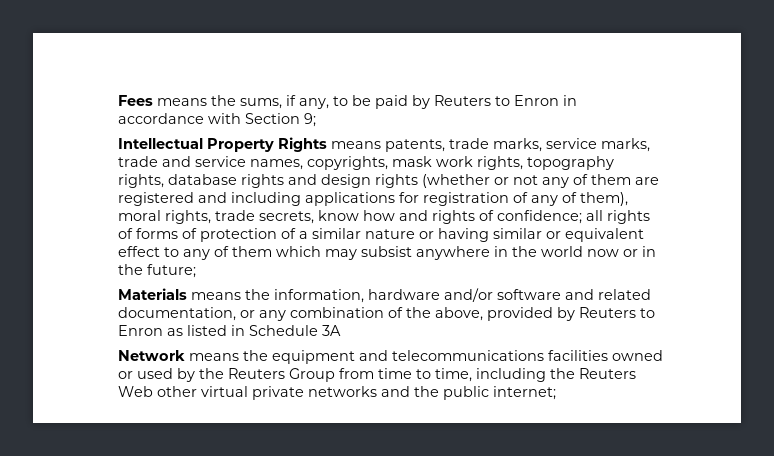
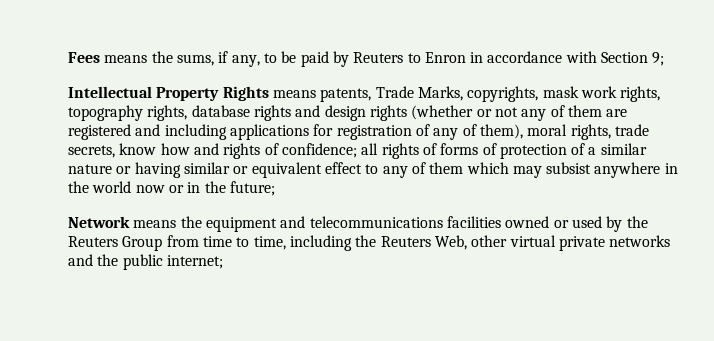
[449,138,651,152] [118,156,304,170] trade marks, service marks, trade and service names, -> [375,86,463,101] Trade Marks,
[118,288,652,303] [118,307,656,321] [118,325,342,336] // Materials means the information, hardware and/or software and related documentation, or any combination of the above, provided by Reuters to Enron as listed in Schedule 3A -> (275, 188) none
[118,386,154,397] Web -> [434,235,467,250] Web,

